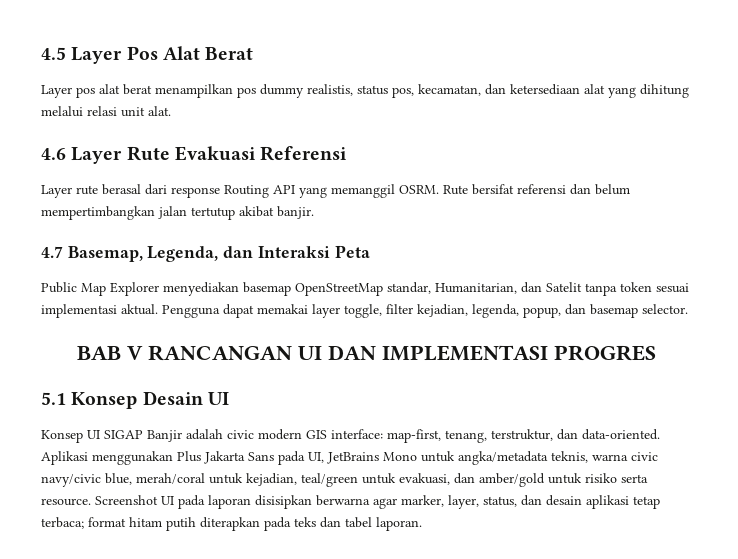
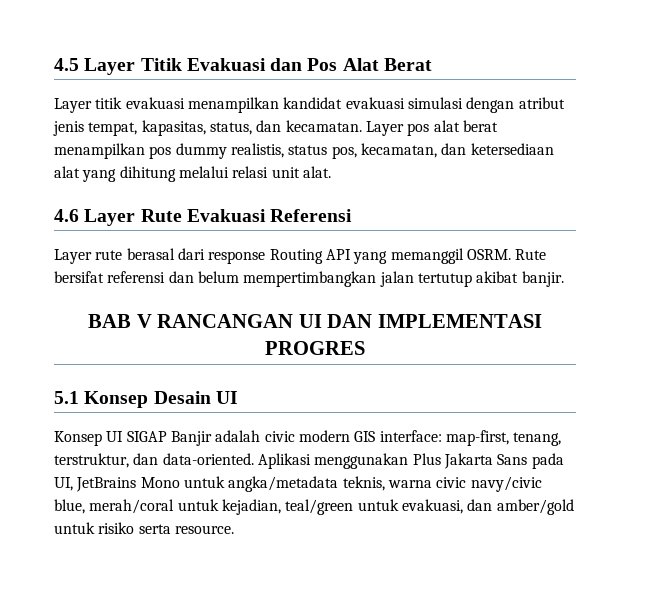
(123, 55) none -> [140,58,303,71] Titik Evakuasi dan
(72, 91) none -> [95,97,565,113] [53,120,404,136] titik evakuasi menampilkan kandidat evakuasi simulasi dengan atribut jenis tempat, kapasitas, status, dan kecamatan. Layer
[41,245,370,262] [41,282,689,296] [41,304,688,318] // 4.7 Basemap, Legenda, dan Interaksi Peta // Public Map Explorer menyediakan basemap OpenStreetMap standar, Humanitarian, dan Satelit tanpa token sesuai implementasi aktual. Pengguna dapat memakai layer toggle, filter kejadian, legenda, popup, dan basemap selector. -> (564, 279) none
[95,495,660,509] [41,517,422,531] Screenshot UI pada laporan disisipkan berwarna agar marker, layer, status, dan desain aplikasi tetap terbaca; format hitam putih diterapkan pada teks dan tabel laporan. -> (234, 529) none

